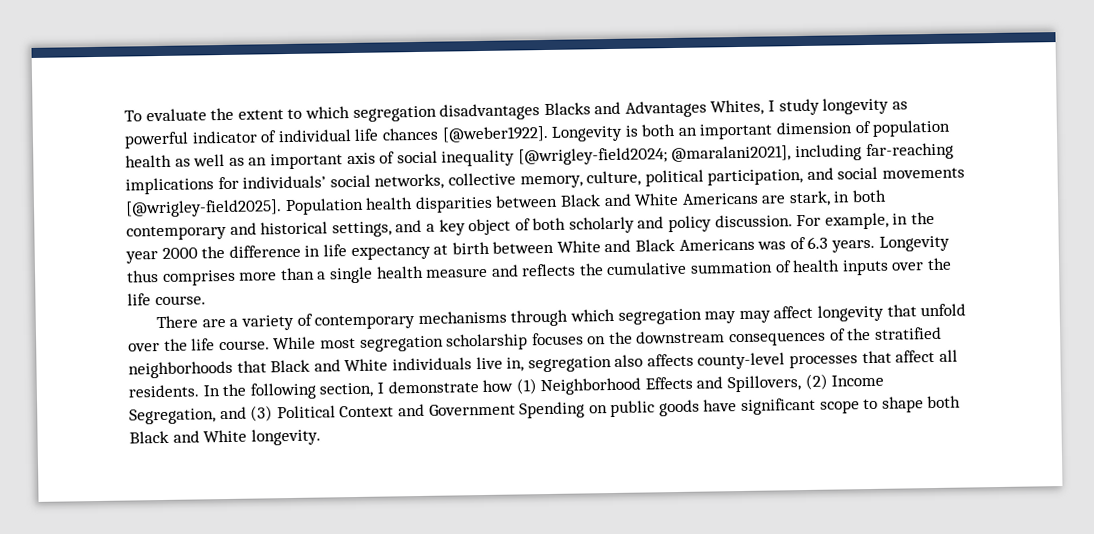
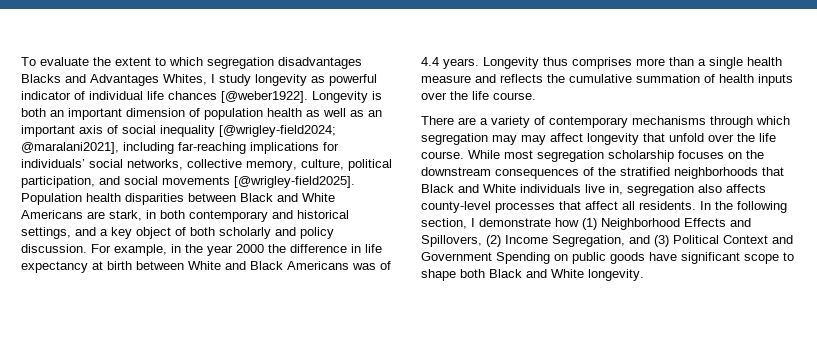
[807,236,829,249] 6.3 -> [421,57,439,66] 4.4

